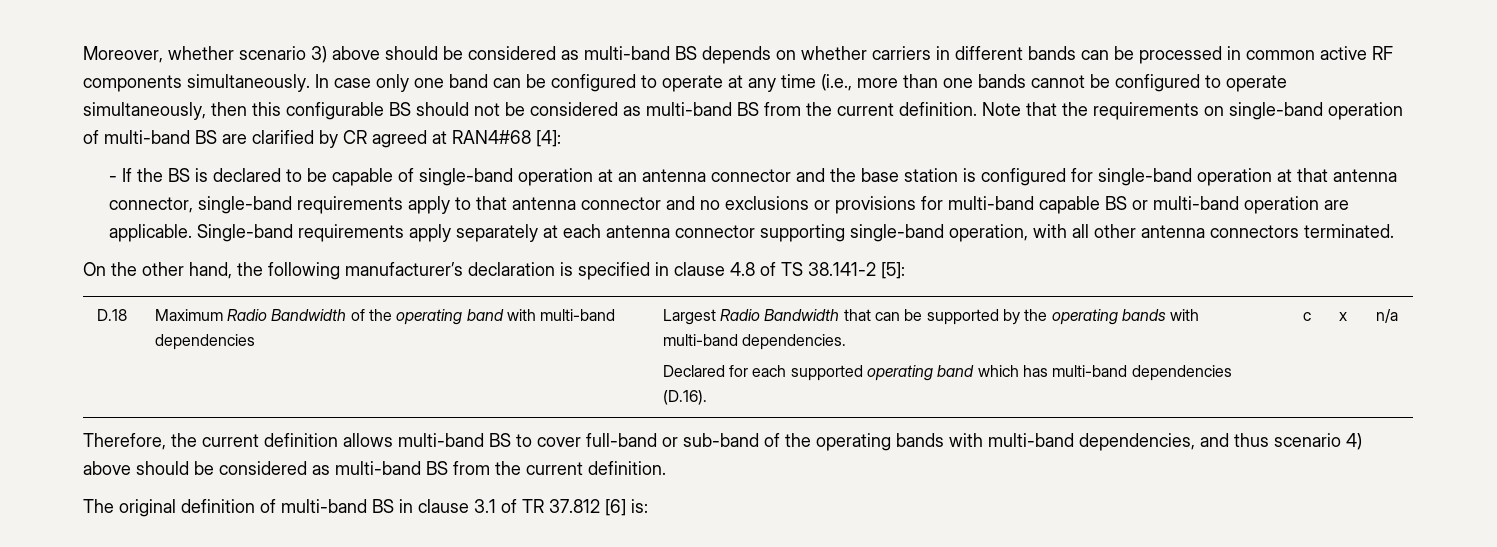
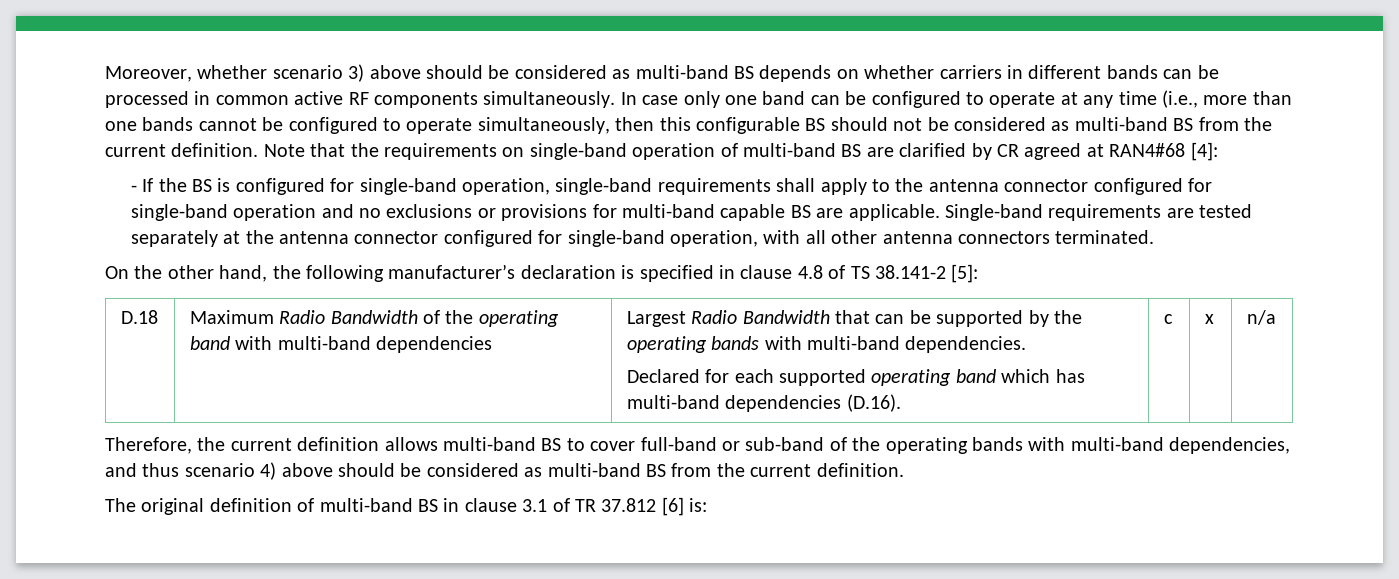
[213,168,1398,186] [109,196,662,214] declared to be capable of single-band operation at an antenna connector and the base station is configured for single-band operation at that antenna connector, single-band requirements apply to that antenna connector -> [235,178,1213,195] [130,204,317,221] configured for single-band operation, single-band requirements shall apply to the antenna connector configured for single-band operation
[1132,196,1320,214] or multi-band operation -> (811, 211) none
[409,224,452,242] apply -> [1166,204,1253,218] are tested
[563,224,846,242] each antenna connector supporting -> [245,230,563,247] the antenna connector configured for

